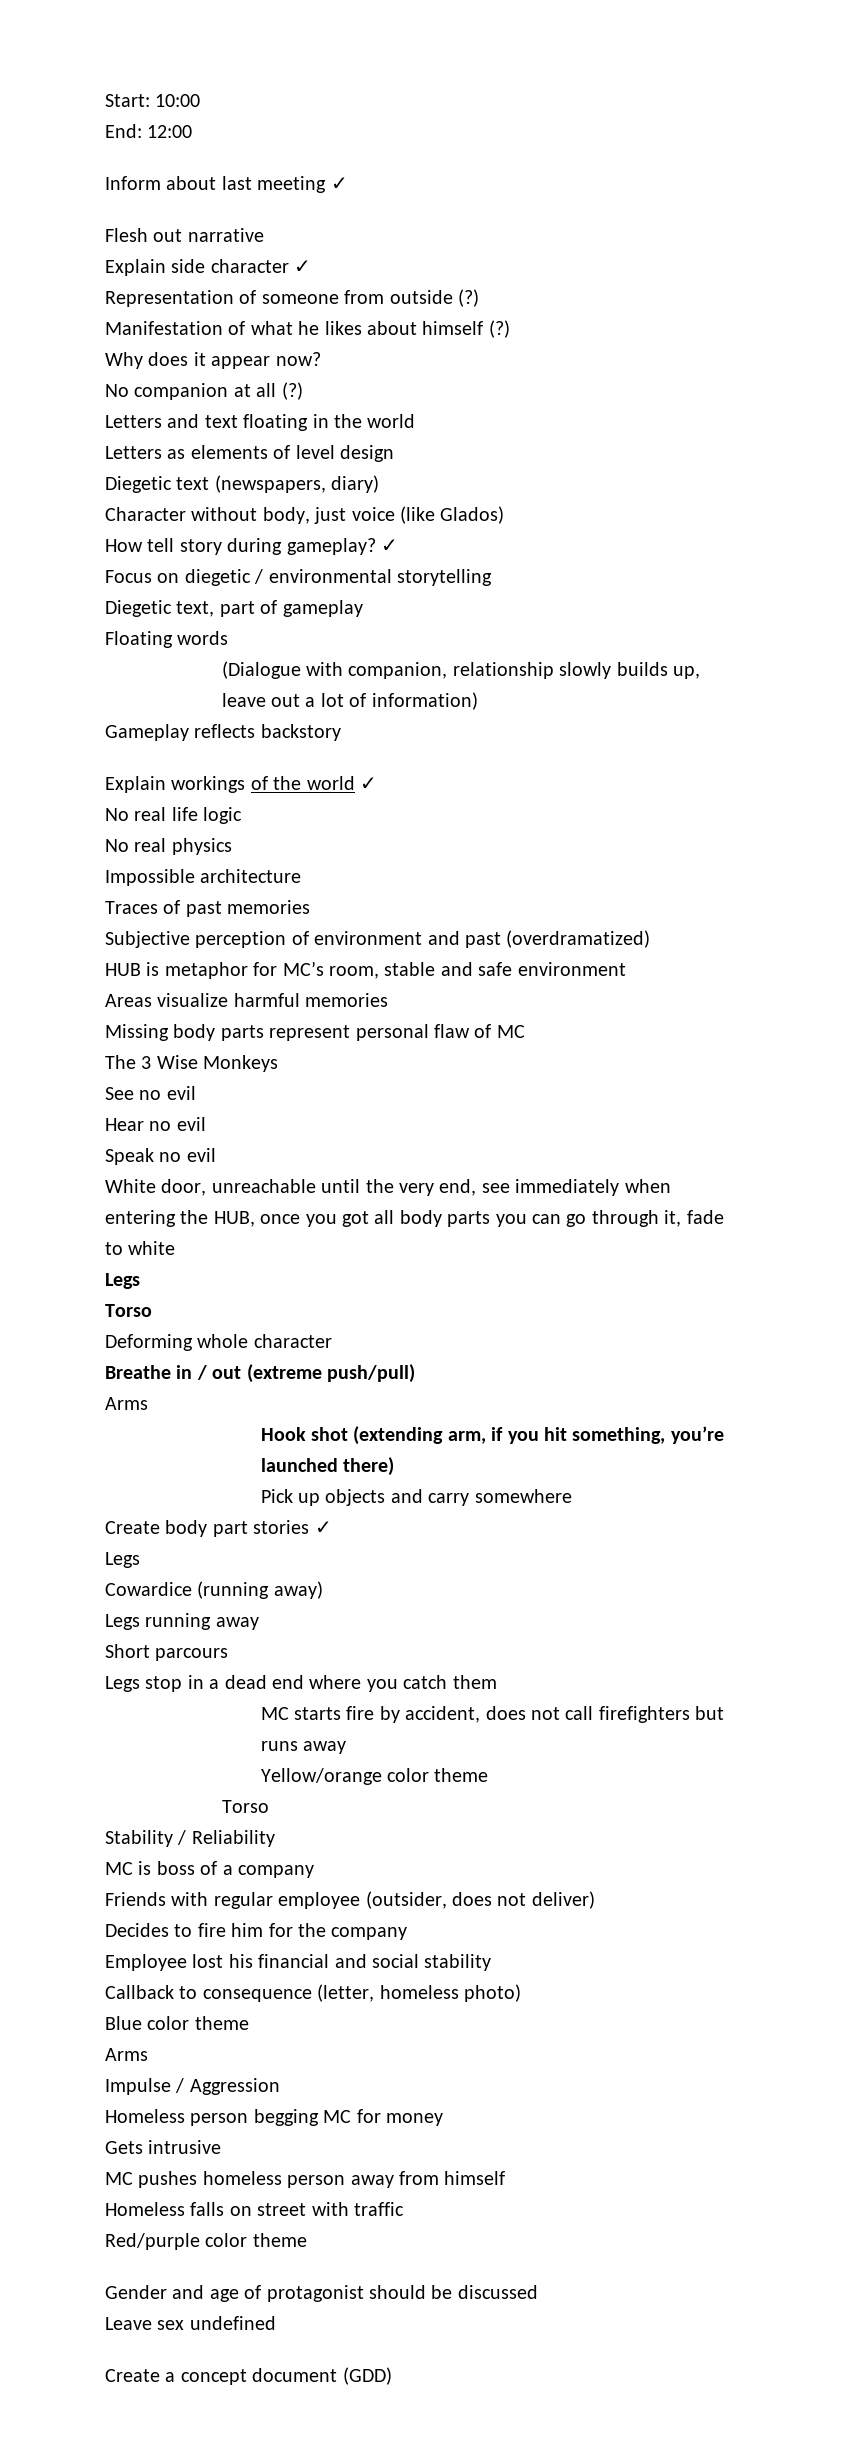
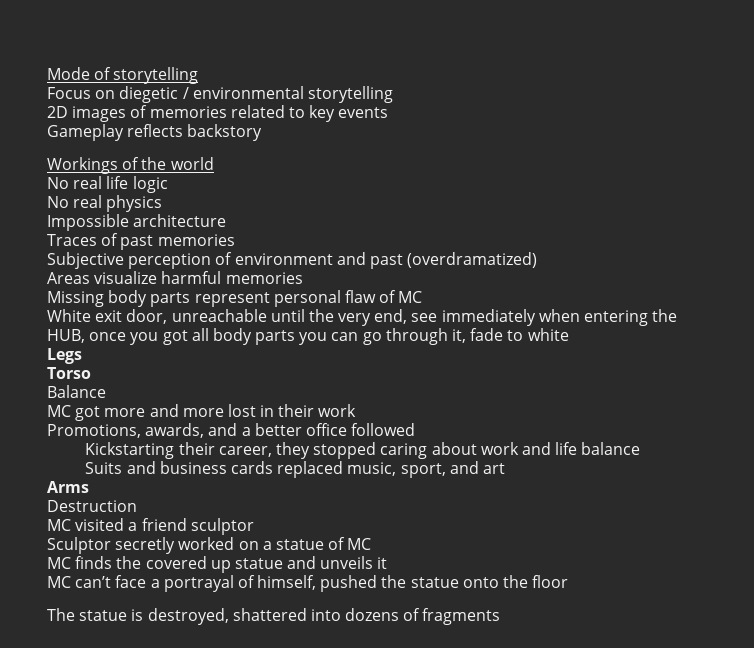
[105,94,201,107] [105,124,193,138] [105,176,348,193] [105,228,264,242] [105,259,312,276] [105,289,479,307] [105,320,510,338] [105,352,321,369] [105,382,303,400] [105,414,416,431] [105,445,394,462] [105,475,380,493] [105,506,505,524] [105,538,398,555] Start: 10:00 // End: 12:00 // Inform about last meeting ✓ // Flesh out narrative // Explain side character ✓ // Representation of someone from outside (?) // Manifestation of what he likes about himself (?) // Why does it appear now? // No companion at all (?) // Letters and text floating in the world // Letters as elements of level design // Diegetic text (newspapers, diary) // Character without body, just voice (like Glados) // How tell story during gameplay? ✓ -> [47,67,199,84] Mode of storytelling
[105,600,363,617] [105,631,229,648] [221,661,701,679] [221,692,478,710] Diegetic text, part of gameplay // Floating words // (Dialogue with companion, relationship slowly builds up, leave out a lot of information) -> [47,105,389,122] 2D images of memories related to key events
[105,776,246,793] Explain workings -> [47,157,118,174] Workings
[360,777,377,790] ✓ -> (214, 163) none
[105,961,626,979] // HUB is metaphor for MC’s room, stable and safe environment -> (538, 260) none
[105,1055,279,1072] [105,1086,196,1100] [105,1117,206,1131] [105,1148,216,1165] // The 3 Wise Monkeys // See no evil // Hear no evil // Speak no evil -> (423, 297) none
(156, 1186) none -> [95,310,123,322] exit
[105,1334,332,1351] [105,1364,415,1383] [105,1397,148,1410] [260,1426,724,1445] [260,1457,394,1476] [260,1489,572,1506] [105,1520,332,1537] [105,1552,140,1568] [105,1581,323,1599] [105,1613,259,1630] [105,1644,229,1661] [105,1675,497,1692] [260,1706,725,1723] [260,1741,346,1754] [260,1768,489,1785] [221,1800,269,1813] [105,1830,275,1847] [105,1861,314,1878] [105,1891,595,1909] [105,1923,408,1940] [105,1954,492,1971] [105,1984,521,2002] [105,2016,249,2030] [105,2048,148,2061] [105,2078,280,2095] [105,2109,443,2126] [105,2140,222,2154] [105,2171,506,2188] [105,2202,404,2216] [105,2233,307,2250] [105,2285,538,2302] [105,2316,276,2330] [105,2367,392,2385] Deforming whole character // Breathe in / out (extreme push/pull) // Arms // Hook shot (extending arm, if you hit something, you’re launched there) // Pick up objects and carry somewhere // Create body part stories ✓ // Legs // Cowardice (running away) // Legs running away // Short parcours // Legs stop in a dead end where you catch them // MC starts fire by accident, does not call firefighters but runs away // Yellow/orange color theme // Torso // Stability / Reliability // MC is boss of a company // Friends with regular employee (outsider, does not deliver) // Decides to fire him for the company // Employee lost his financial and social stability // Callback to consequence (letter, homeless photo) // Blue color theme // Arms // Impulse / Aggression // Homeless person begging MC for money // Gets intrusive // MC pushes homeless person away from himself // Homeless falls on street with traffic // Red/purple color theme // Gender and age of protagonist should be discussed // Leave sex undefined // Create a concept document (GDD) -> [47,385,106,398] [47,404,357,421] [47,423,416,438] [85,442,641,459] [85,461,505,478] [47,481,89,493] [47,500,137,512] [47,518,254,535] [47,537,372,554] [47,556,388,573] [47,575,569,592] [47,608,501,625] Balance // MC got more and more lost in their work // Promotions, awards, and a better office followed // Kickstarting their career, they stopped caring about work and life balance // Suits and business cards replaced music, sport, and art // Arms // Destruction // MC visited a friend sculptor // Sculptor secretly worked on a statue of MC // MC finds the covered up statue and unveils it // MC can’t face a portrayal of himself, pushed the statue onto the floor // The statue is destroyed, shattered into dozens of fragments

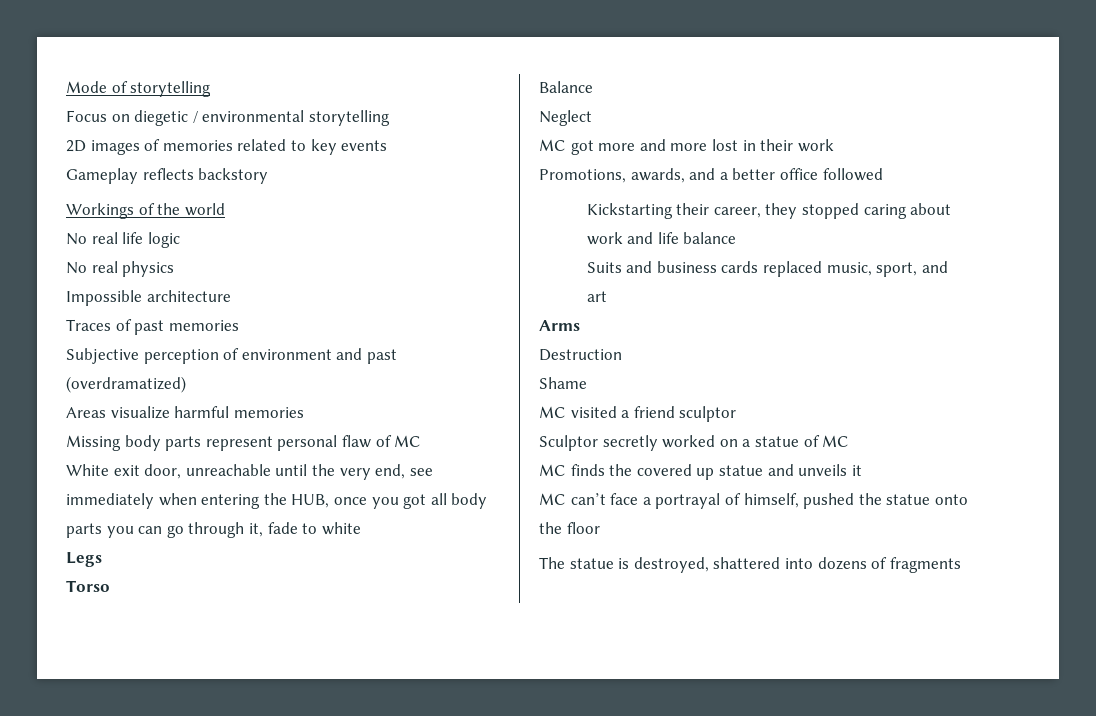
(106, 391) none -> [539,110,592,126] // Neglect
(137, 506) none -> [539,377,587,389] // Shame

